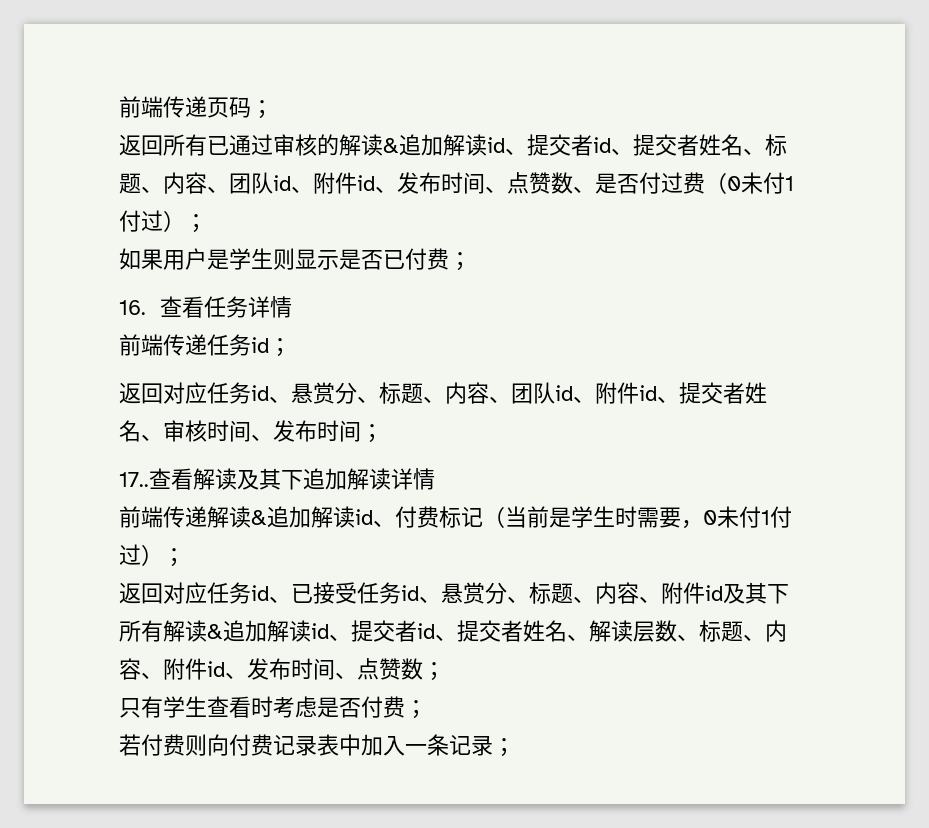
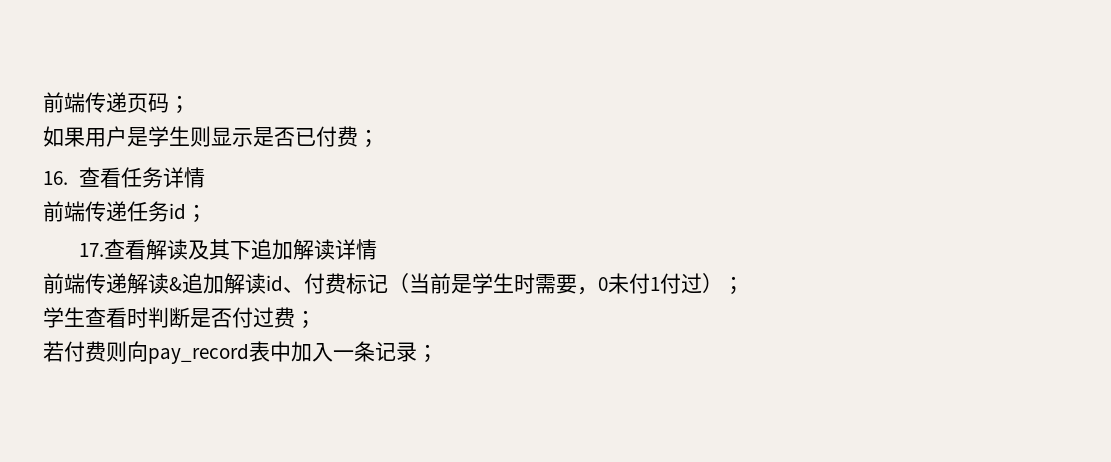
[119,134,787,156] [119,172,794,194] [119,210,207,233] // 返回所有已通过审核的解读&追加解读id、提交者id、提交者姓名、标题、内容、团队id、附件id、发布时间、点赞数、是否付过费（0未付1付过）； -> (190, 104) none
[119,382,767,404] [119,420,383,443] [119,472,149,487] 返回对应任务id、悬赏分、标题、内容、团队id、附件id、提交者姓名、审核时间、发布时间； // 17.. -> [79,243,105,257] 17.
[119,582,789,604] [119,620,787,642] [119,658,445,681] [119,696,383,718] 返回对应任务id、已接受任务id、悬赏分、标题、内容、附件id及其下所有解读&追加解读id、提交者id、提交者姓名、解读层数、标题、内容、附件id、发布时间、点赞数； // 只有学生查看时考虑是否付 -> [43,307,274,328] 学生查看时判断是否付过
[229,734,317,756] 付费记录 -> [148,344,249,364] pay_record

